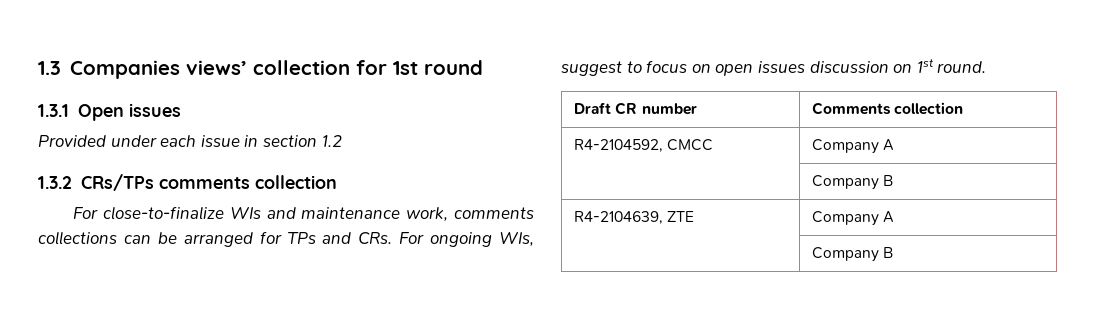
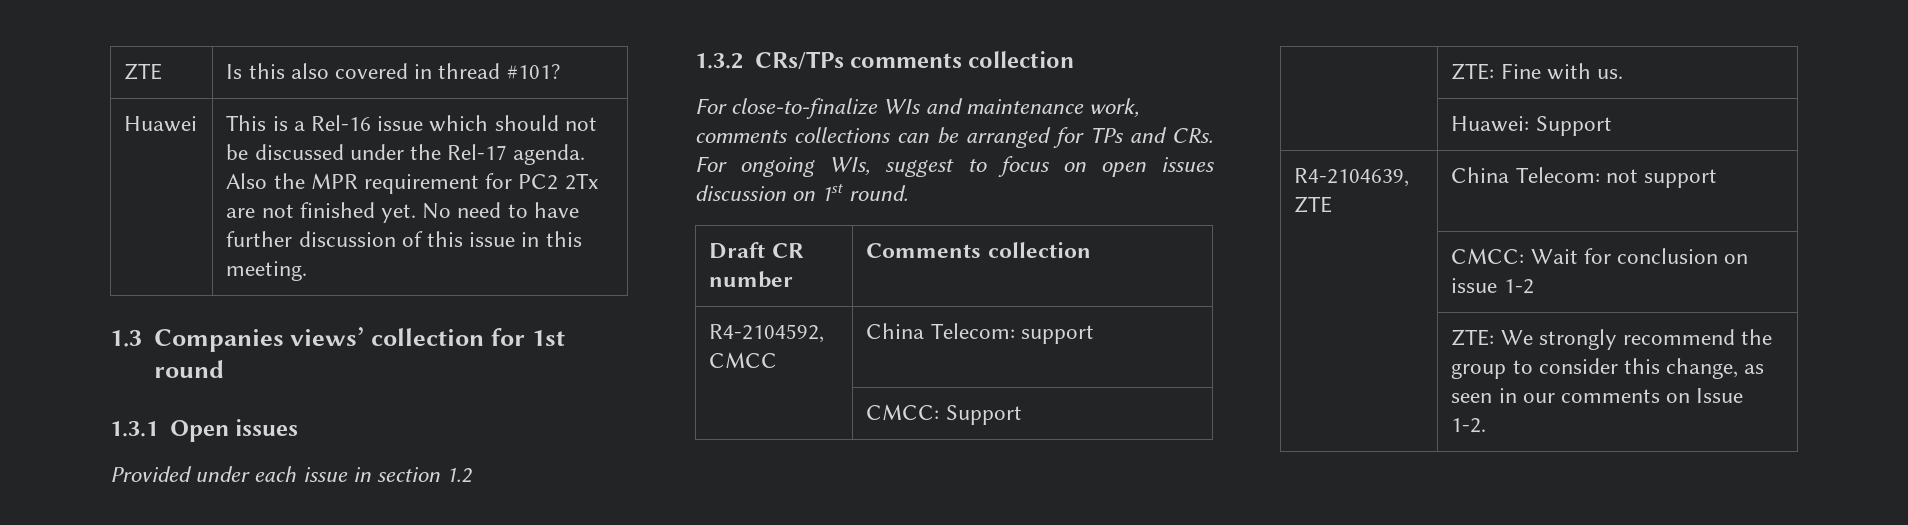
(38, 68) none -> [124,63,163,80] [226,63,560,79] [124,116,198,132] [226,115,597,132] [226,144,586,165] [226,173,598,194] [226,202,579,223] [226,231,582,247] [226,261,308,281] ZTE | Is this also covered in thread #101? // Huawei | This is a Rel-16 issue which should not be discussed under the Rel-17 agenda. Also the MPR requirement for PC2 2Tx are not finished yet. No need to have further discussion of this issue in this meeting. //
[812,139,895,154] [812,175,894,190] [574,211,695,224] [812,211,895,226] [812,247,894,262] Company A // | Company B // R4-2104639, ZTE | Company A // | Company B -> [866,323,1094,344] [866,404,1022,425] [1451,63,1623,80] [1451,116,1612,136] [1294,168,1410,187] [1294,196,1333,213] [1451,167,1717,188] [1451,248,1749,264] [1451,278,1534,294] [1451,329,1773,350] [1451,358,1765,379] [1451,388,1744,403] [1451,418,1487,433] China Telecom: support // | CMCC: Support // | ZTE: Fine with us. // | Huawei: Support // R4-2104639, ZTE | China Telecom: not support // | CMCC: Wait for conclusion on issue 1-2 // | ZTE: We strongly recommend the group to consider this change, as seen in our comments on Issue 1-2.

